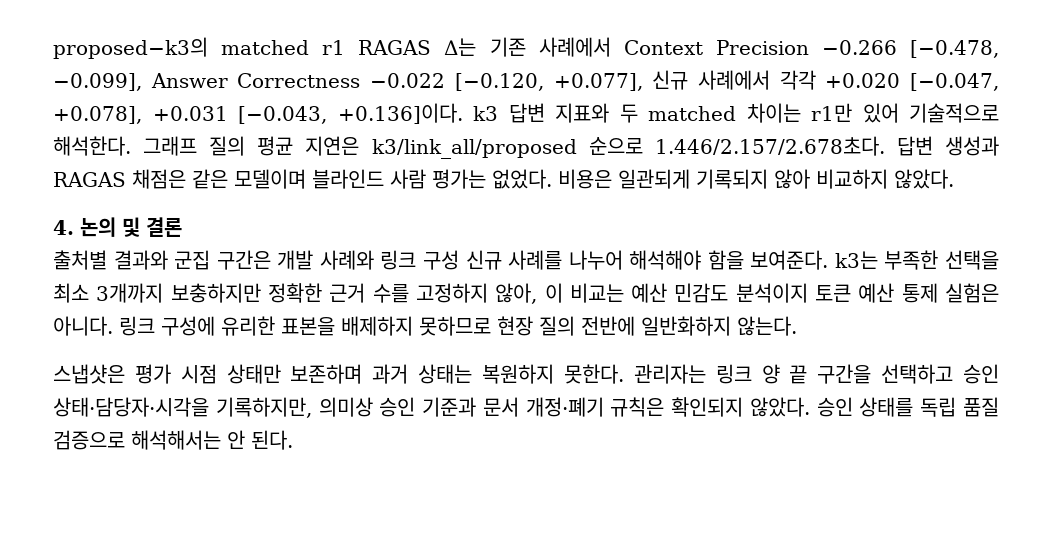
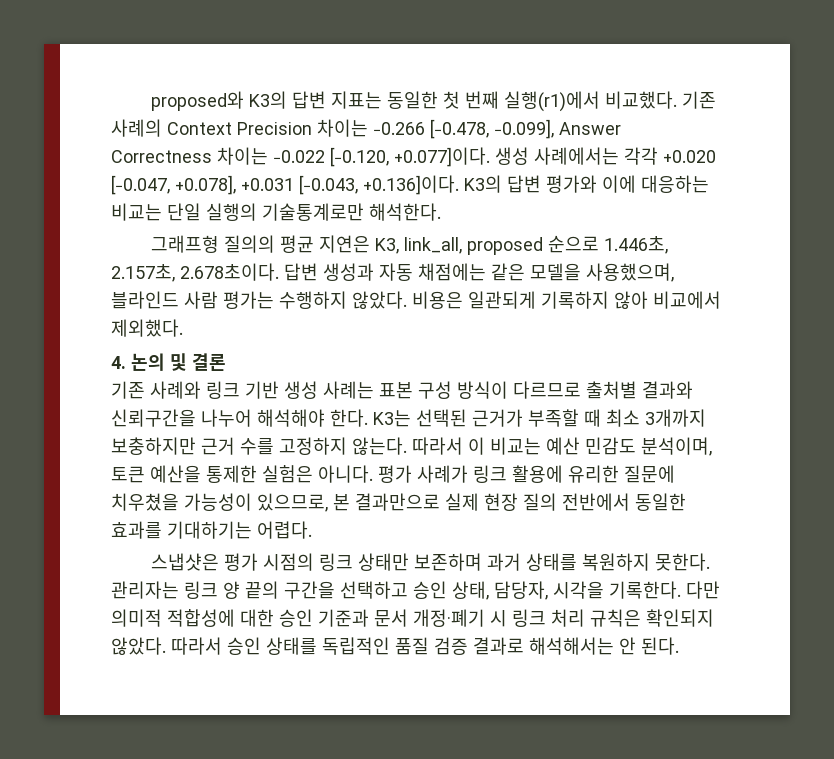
[53,37,611,59] proposed−k3의 matched r1 RAGAS Δ는 기존 사례에서 -> [150,91,716,112] [111,119,162,137] proposed와 K3의 답변 지표는 동일한 첫 번째 실행(r1)에서 비교했다. 기존 사례의
(809, 47) none -> [317,119,368,137] 차이는
(361, 80) none -> [217,147,268,165] 차이는
[553,70,770,91] +0.077], 신규 사례에서 -> [394,147,619,167] +0.077]이다. 생성 사례에서는
[473,103,999,123] [53,136,999,159] [53,169,954,189] [53,217,182,237] [53,250,999,270] k3 답변 지표와 두 matched 차이는 r1만 있어 기술적으로 해석한다. 그래프 질의 평균 지연은 k3/link_all/proposed 순으로 1.446/2.157/2.678초다. 답변 생성과 RAGAS 채점은 같은 모델이며 블라인드 사람 평가는 없었다. 비용은 일관되게 기록되지 않아 비교하지 않았다. // 4. 논의 및 결론 // 출처별 결과와 군집 구간은 개발 사례와 링크 구성 신규 사례를 나누어 해석해야 함을 보여준다. k3는 부족한 선택을 -> [464,175,709,193] [111,203,441,221] [150,235,668,255] [111,263,674,282] [111,291,721,309] [111,319,183,337] [111,353,226,371] [111,381,693,399] [111,409,601,427] K3의 답변 평가와 이에 대응하는 비교는 단일 실행의 기술통계로만 해석한다. // 그래프형 질의의 평균 지연은 K3, link_all, proposed 순으로 1.446초, 2.157초, 2.678초이다. 답변 생성과 자동 채점에는 같은 모델을 사용했으며, 블라인드 사람 평가는 수행하지 않았다. 비용은 일관되게 기록하지 않아 비교에서 제외했다. // 4. 논의 및 결론 // 기존 사례와 링크 기반 생성 사례는 표본 구성 방식이 다르므로 출처별 결과와 신뢰구간을 나누어 해석해야 한다. K3는 선택된 근거가 부족할 때
[267,283,322,303] 정확한 -> (196, 446) none
[495,283,538,304] 않아, -> [352,437,463,455] 않는다. 따라서
[735,283,999,303] [53,316,797,336] 분석이지 토큰 예산 통제 실험은 아니다. 링크 구성에 유리한 표본을 배제하지 못하므로 현장 질의 전반에 일반화하지 않는다. -> [641,437,712,456] [111,465,675,483] [111,493,686,512] [111,521,312,539] 분석이며, 토큰 예산을 통제한 실험은 아니다. 평가 사례가 링크 활용에 유리한 질문에 치우쳤을 가능성이 있으므로, 본 결과만으로 실제 현장 질의 전반에서 동일한 효과를 기대하기는 어렵다.
[180,364,217,384] 시점 -> [262,553,353,571] 시점의 링크
[418,364,473,384] 상태는 -> [525,553,577,571] 상태를
[789,365,808,384] 끝 -> [245,581,279,599] 끝의
[53,397,373,418] 상태·담당자·시각을 기록하지만, 의미상 -> [452,581,720,600] [111,609,274,627] 상태, 담당자, 시각을 기록한다. 다만 의미적 적합성에 대한
(604, 407) none -> [490,609,585,627] 시 링크 처리
(810, 407) none -> [171,637,222,655] 따라서
[920,397,999,417] [53,430,125,450] 독립 품질 검증으로 -> [322,637,524,655] 독립적인 품질 검증 결과로

